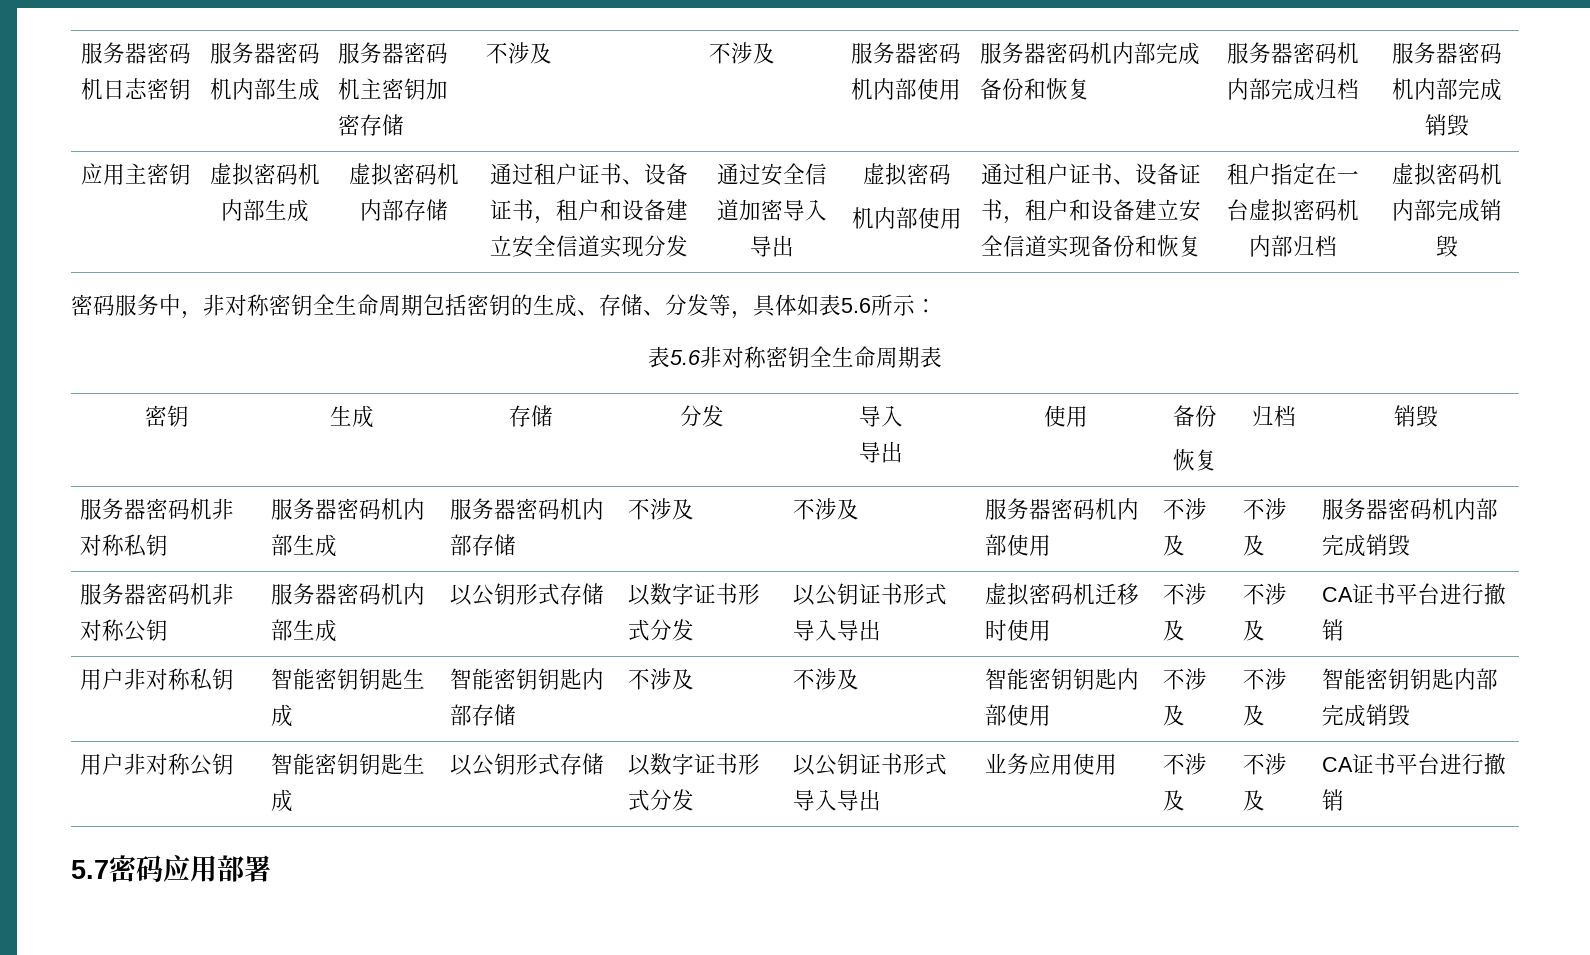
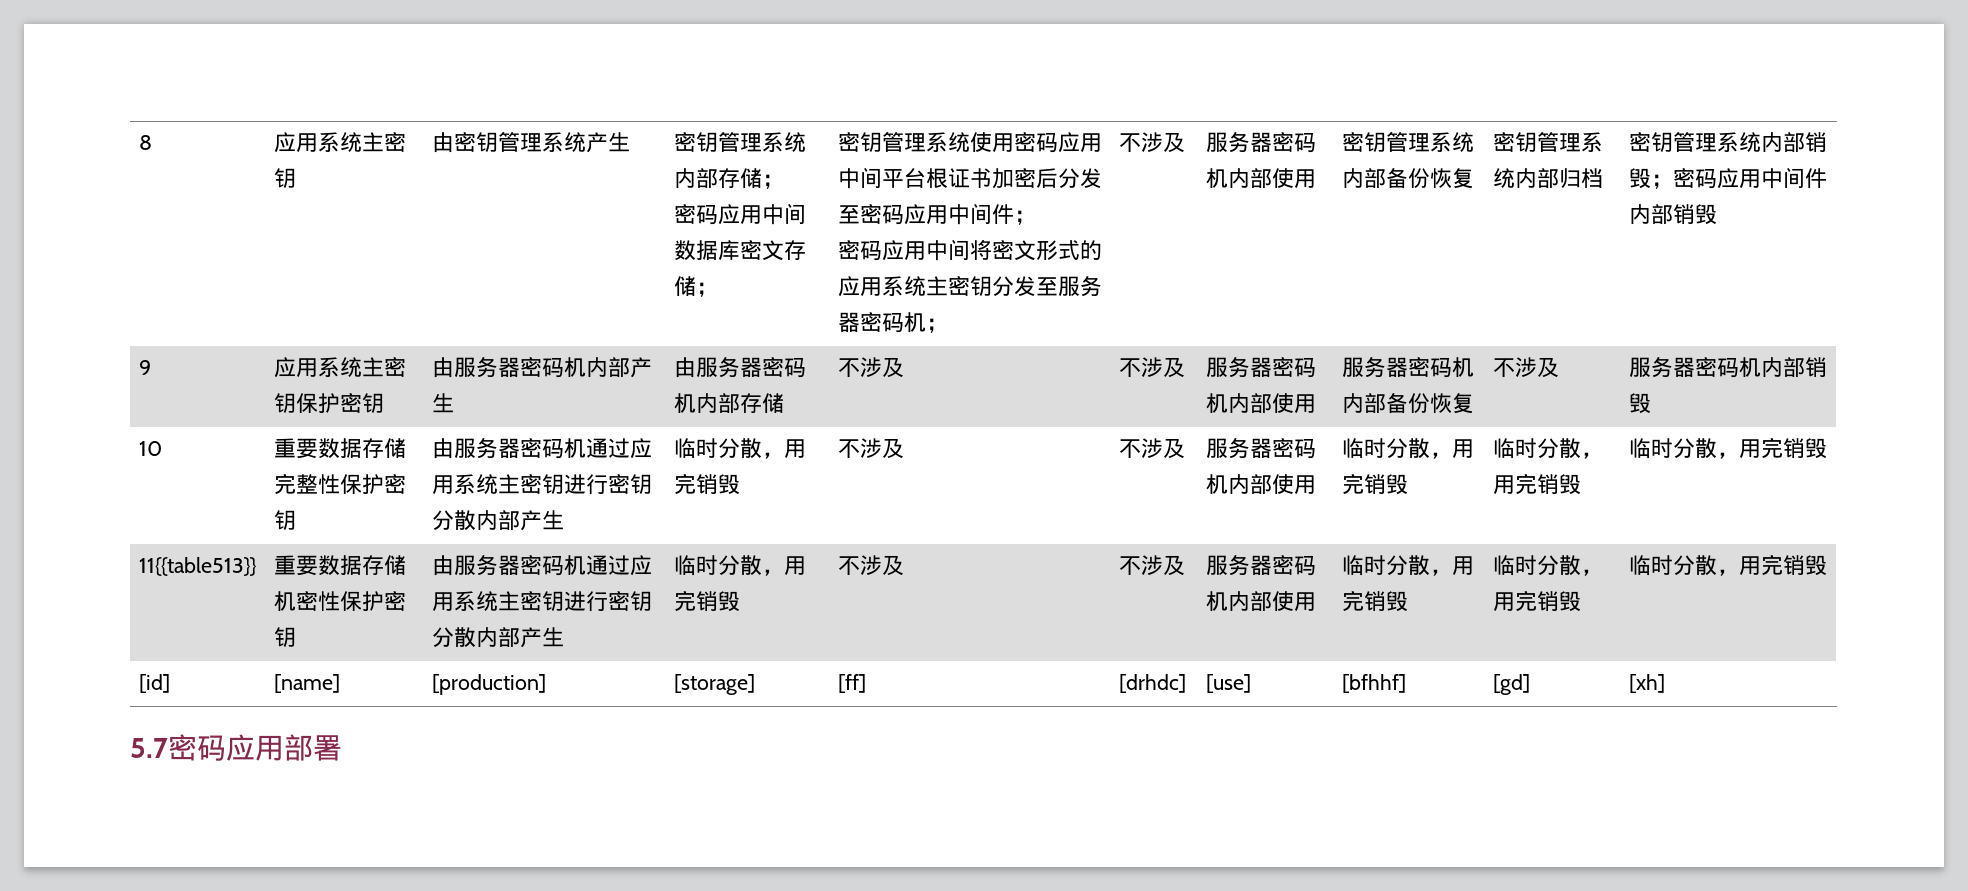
[81,42,191,64] [81,78,191,100] [210,42,320,64] [210,78,320,101] [337,42,448,64] [337,78,448,100] [337,114,360,136] 服务器密码机日志密钥 | 服务器密码机内部生成 | 服务器密码机主密钥加密 -> [138,135,152,150] [273,132,406,153] [273,168,296,188] [431,132,630,153] [673,132,806,152] [673,168,784,189] [673,203,806,225] [673,240,806,261] [673,276,718,297] [837,132,1102,153] [837,167,1102,189] [837,203,1036,225] [837,239,1102,261] [837,276,1102,297] [837,312,948,333] [1118,132,1185,153] [1205,132,1316,153] [1205,168,1316,188] [1341,132,1474,152] [1341,168,1474,189] [1492,132,1603,152] [1492,168,1603,188] [1628,132,1827,152] [1628,167,1827,189] [1628,204,1717,225] [138,360,151,375] [273,357,406,378] [273,393,384,413] [431,357,652,378] [431,393,454,413] [673,357,806,378] [673,393,740,413] 8 | 应用系统主密钥 | 由密钥管理系统产生 | 密钥管理系统内部存储； // 密码应用中间数据库密文存储； | 密钥管理系统使用密码应用中间平台根证书加密后分发至密码应用中间件； // 密码应用中间将密文形式的应用系统主密钥分发至服务器密码机； | 不涉及 | 服务器密码机内部使用 | 密钥管理系统内部备份恢复 | 密钥管理系统内部归档 | 密钥管理系统内部销毁；密码应用中间件内部销毁 // 9 | 应用系统主密钥保护密钥 | 由服务器密码机内部产生 | 由服务器密码机内部
[1155,42,1200,65] [979,78,1090,100] [1226,42,1359,64] [1226,78,1359,101] [1392,42,1502,64] [1392,78,1502,101] [1425,114,1469,136] [81,163,191,185] [210,163,320,186] [221,199,309,222] [348,163,459,186] [359,199,448,221] [490,163,688,185] [490,199,688,224] [490,235,688,258] [716,163,827,186] [716,199,827,221] [749,235,794,257] [863,163,951,186] [852,207,962,229] [980,163,1201,185] [980,199,1201,224] [980,235,1201,258] [1226,163,1359,185] [1226,199,1359,222] [1248,235,1337,257] [1392,163,1502,186] [1392,199,1502,222] [1436,235,1458,257] [71,294,937,319] [648,346,942,368] [145,405,189,427] [330,405,374,428] [508,405,553,427] [680,405,724,427] [858,405,903,427] [858,441,903,463] [1043,405,1088,427] [1172,405,1217,427] [1172,449,1217,471] [1252,405,1296,427] [1394,405,1438,427] [79,498,234,520] [79,534,168,557] [270,498,425,520] [270,534,337,557] [449,498,604,520] [449,534,516,556] [627,498,694,520] [792,498,859,520] [984,498,1139,520] [984,534,1051,556] [1162,498,1207,520] [1162,535,1185,556] [1242,498,1287,520] [1242,535,1265,556] [1321,498,1498,520] [1321,534,1410,557] [79,583,234,605] [79,619,168,642] [270,583,425,605] [270,619,337,642] [449,583,604,606] [627,583,760,606] [627,619,694,641] [792,583,947,606] [792,619,881,641] [984,583,1139,606] [984,619,1051,641] [1162,583,1207,605] [1162,620,1185,641] [1242,583,1287,605] [1242,620,1265,641] [1321,583,1506,605] [1321,619,1344,641] [79,668,234,691] [270,668,425,690] [270,704,293,727] [449,668,604,690] [449,704,516,726] [627,668,694,690] [792,668,859,690] [984,668,1139,690] [984,704,1051,726] [1162,668,1207,690] [1162,705,1185,726] [1242,668,1287,690] [1242,705,1265,726] [1321,668,1498,690] [1321,704,1410,727] [79,753,234,776] [270,753,425,775] [270,789,293,812] [449,753,604,776] [627,753,760,776] [627,789,694,811] [792,753,947,776] [792,789,881,811] [984,753,1117,775] [1162,753,1207,775] [1162,790,1185,811] [1242,753,1287,775] [1242,790,1265,811] [1321,753,1506,775] [1321,789,1344,811] 完成备份和恢复 | 服务器密码机内部完成归档 | 服务器密码机内部完成销毁 // 应用主密钥 | 虚拟密码机内部生成 | 虚拟密码机内部存储 | 通过租户证书、设备证书，租户和设备建立安全信道实现分发 | 通过安全信道加密导入导出 | 虚拟密码 // 机内部使用 | 通过租户证书、设备证书，租户和设备建立安全信道实现备份和恢复 | 租户指定在一台虚拟密码机内部归档 | 虚拟密码机内部完成销毁 // 密码服务中，非对称密钥全生命周期包括密钥的生成、存储、分发等，具体如表5.6所示： // 表5.6非对称密钥全生命周期表 // 密钥 | 生成 | 存储 | 分发 | 导入 // 导出 | 使用 | 备份 // 恢复 | 归档 | 销毁 // 服务器密码机非对称私钥 | 服务器密码机内部生成 | 服务器密码机内部存储 | 不涉及 | 不涉及 | 服务器密码机内部使用 | 不涉及 | 不涉及 | 服务器密码机内部完成销毁 // 服务器密码机非对称公钥 | 服务器密码机内部生成 | 以公钥形式存储 | 以数字证书形式分发 | 以公钥证书形式导入导出 | 虚拟密码机迁移时使用 | 不涉及 | 不涉及 | CA证书平台进行撤销 // 用户非对称私钥 | 智能密钥钥匙生成 | 智能密钥钥匙内部存储 | 不涉及 | 不涉及 | 智能密钥钥匙内部使用 | 不涉及 | 不涉及 | 智能密钥钥匙内部完成销毁 // 用户非对称公钥 | 智能密钥钥匙生成 | 以公钥形式存储 | 以数字证书形式分发 | 以公钥证书形式导入导出 | 业务应用使用 | 不涉及 | 不涉及 | CA证书平台进行撤销 -> [1385,393,1474,414] [1492,357,1559,378] [1628,357,1827,378] [1628,393,1651,414] [138,441,162,456] [273,438,406,459] [273,473,406,494] [273,510,296,530] [431,438,652,459] [431,474,652,495] [431,510,564,531] [673,438,806,459] [673,473,740,495] [837,438,904,459] [1118,438,1185,459] [1205,438,1316,459] [1205,474,1316,494] [1341,438,1474,459] [1341,473,1408,495] [1492,438,1603,459] [1492,473,1581,495] [1628,437,1827,459] [138,557,257,576] [273,555,406,576] [273,591,406,611] [273,627,296,647] [431,555,652,576] [431,591,652,612] [431,627,564,648] [673,555,806,576] [673,590,740,612] [837,555,904,576] [1118,555,1185,576] [1205,555,1316,576] [1205,591,1316,611] [1341,555,1474,576] [1341,590,1408,612] [1492,555,1603,576] [1492,590,1581,612] [1628,554,1827,576] [138,674,170,693] [273,674,340,693] [431,674,546,695] [673,674,755,695] [837,674,866,693] [1118,674,1186,693] [1205,674,1251,693] [1341,674,1406,693] [1492,674,1530,695] [1628,674,1665,693] 备份恢复 | 不涉及 | 服务器密码机内部销毁 // 10 | 重要数据存储完整性保护密钥 | 由服务器密码机通过应用系统主密钥进行密钥分散内部产生 | 临时分散，用完销毁 | 不涉及 | 不涉及 | 服务器密码机内部使用 | 临时分散，用完销毁 | 临时分散，用完销毁 | 临时分散，用完销毁 // 11{{table513}} | 重要数据存储机密性保护密钥 | 由服务器密码机通过应用系统主密钥进行密钥分散内部产生 | 临时分散，用完销毁 | 不涉及 | 不涉及 | 服务器密码机内部使用 | 临时分散，用完销毁 | 临时分散，用完销毁 | 临时分散，用完销毁 // [id] | [name] | [production] | [storage] | [ff] | [drhdc] | [use] | [bfhhf] | [gd] | [xh]

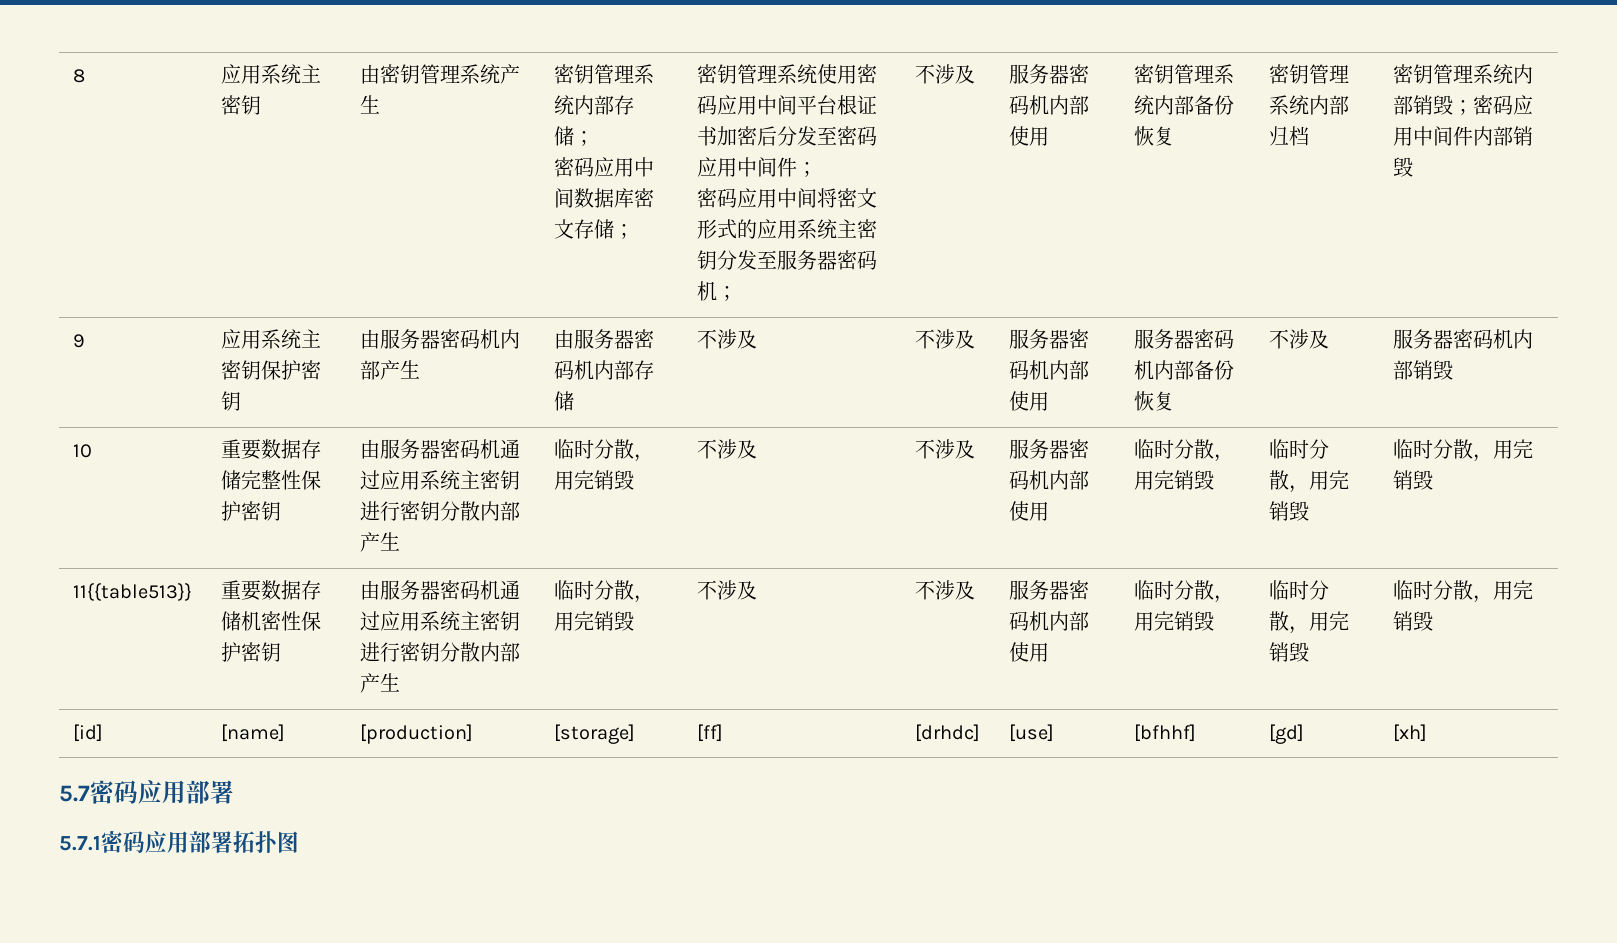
(342, 748) none -> [59,831,299,854] // 5.7.1密码应用部署拓扑图

